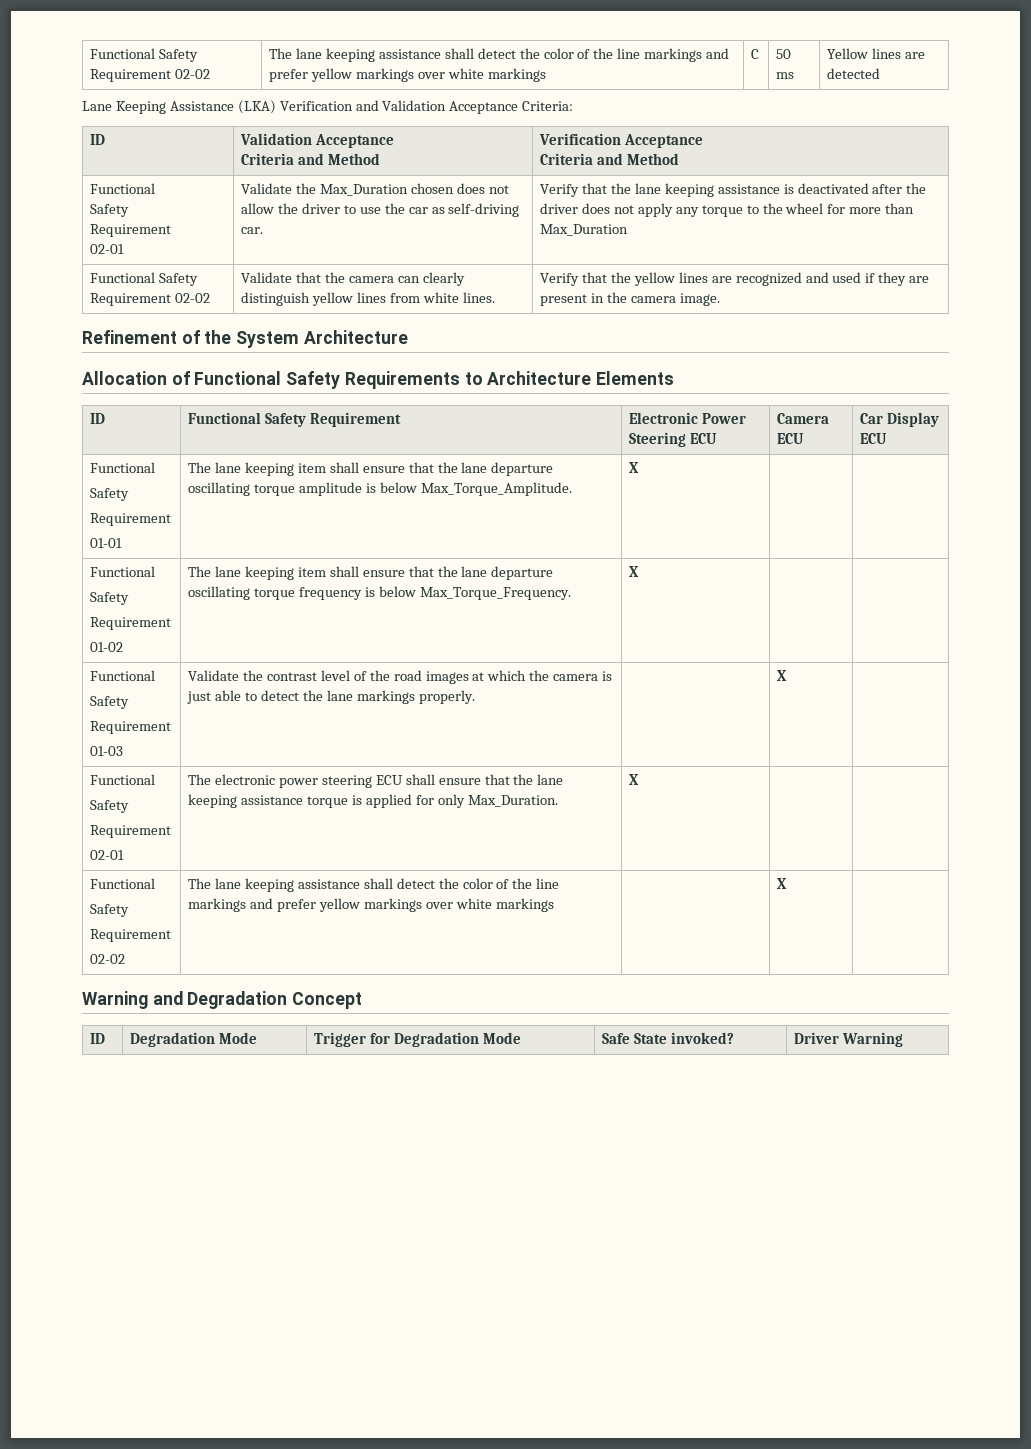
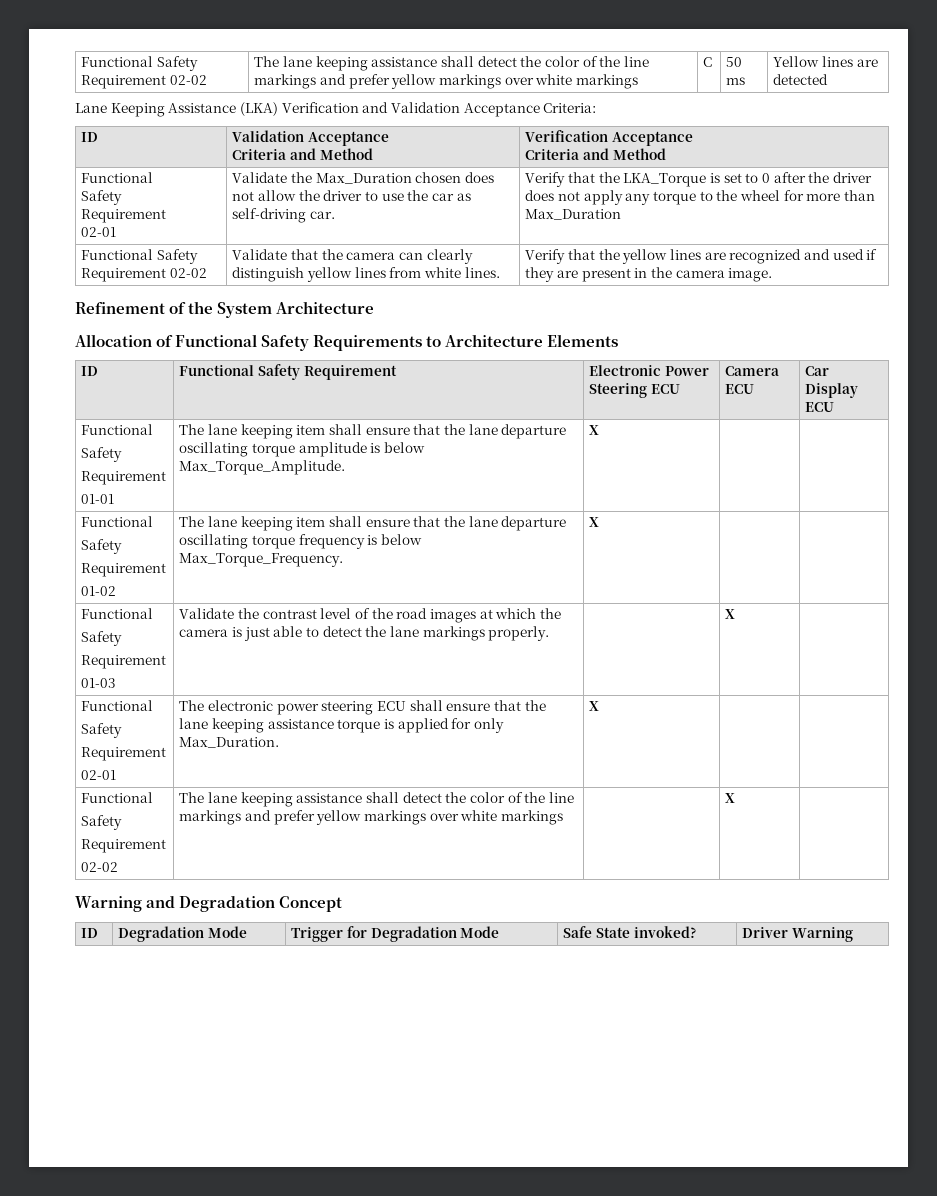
[634,183,869,197] lane keeping assistance is deactivated -> [623,173,770,187] LKA_Torque is set to 0

